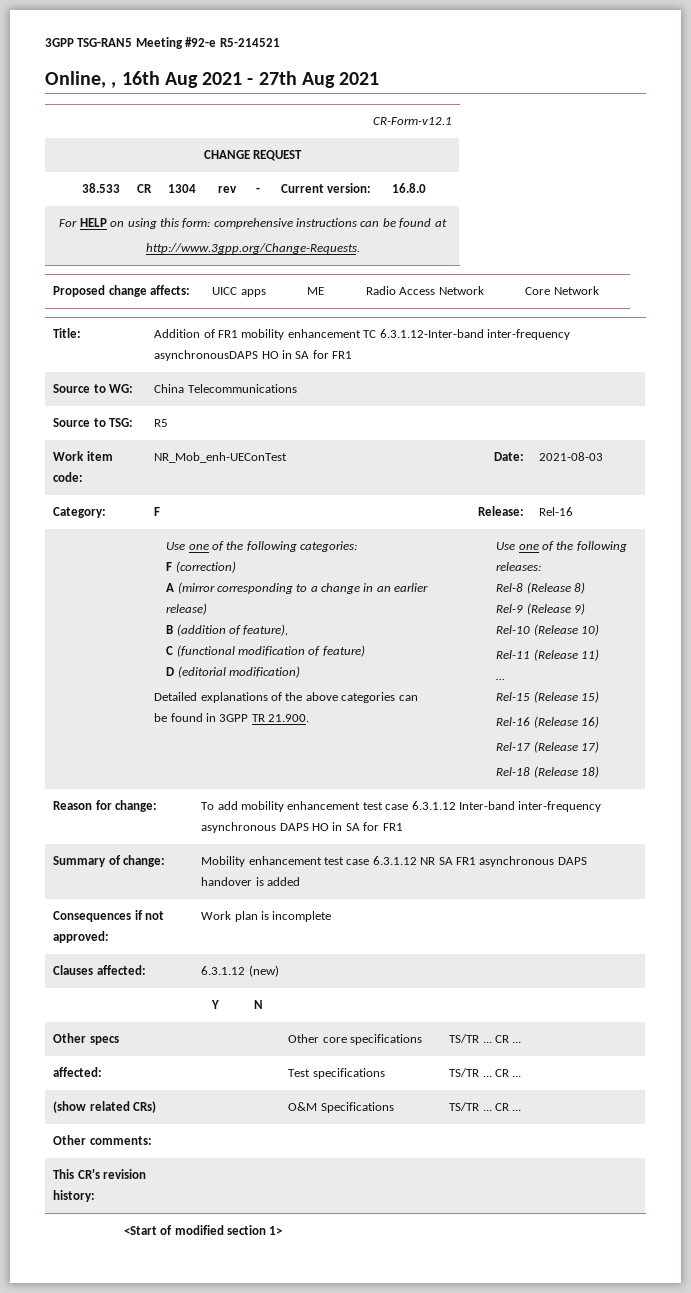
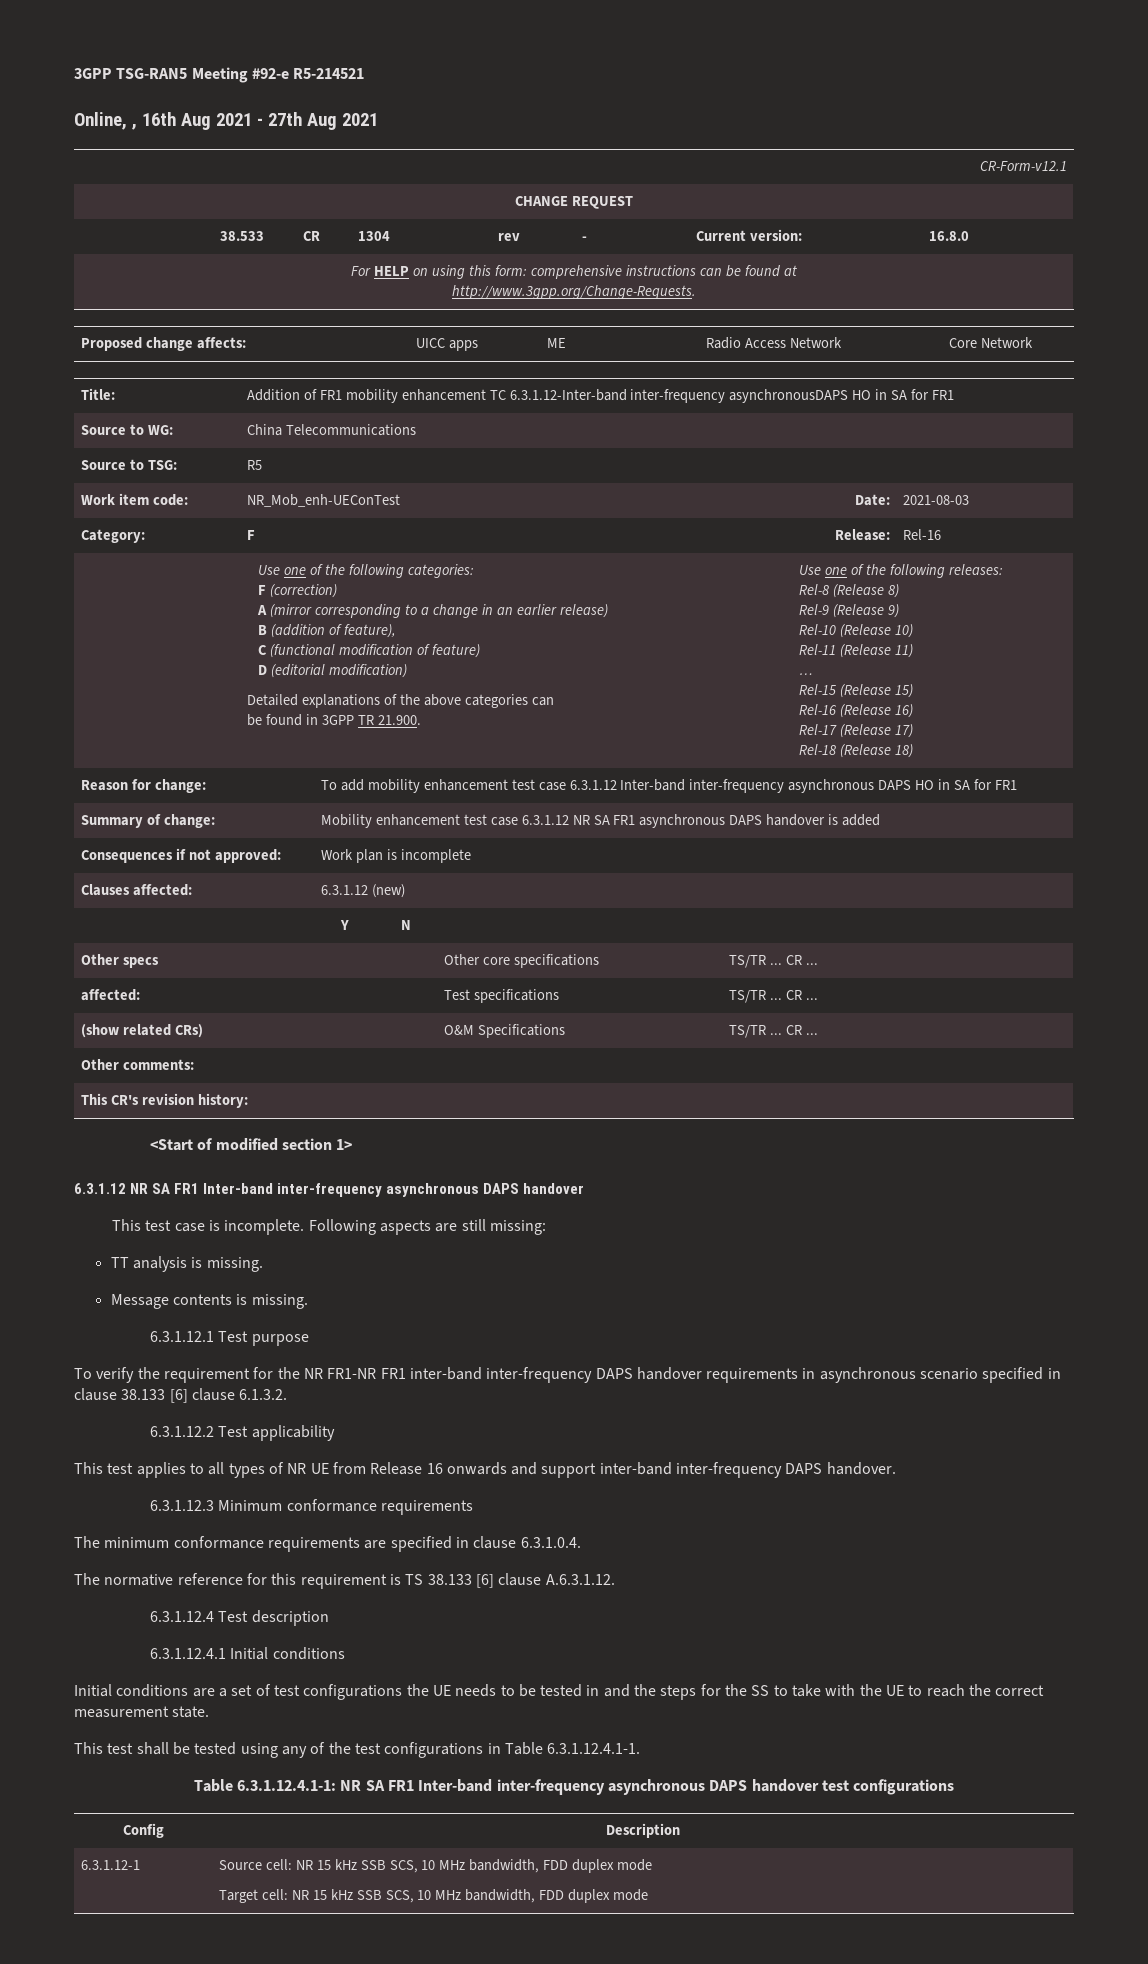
(283, 1230) none -> [74,1183,585,1197] [111,1219,546,1235] [110,1256,263,1272] [110,1294,308,1309] [149,1331,309,1346] [74,1367,1061,1383] [74,1388,288,1403] [149,1425,335,1441] [74,1462,896,1478] [149,1499,473,1515] [74,1536,581,1552] [74,1573,615,1589] [149,1610,329,1626] [149,1647,345,1660] [74,1684,1045,1700] [74,1706,210,1718] [74,1742,641,1758] [193,1779,955,1795] [123,1823,164,1838] [606,1823,680,1838] [81,1860,141,1870] [219,1859,653,1873] [219,1889,649,1903] // 6.3.1.12 NR SA FR1 Inter-band inter-frequency asynchronous DAPS handover // This test case is incomplete. Following aspects are still missing: // TT analysis is missing. // Message contents is missing. // 6.3.1.12.1 Test purpose // To verify the requirement for the NR FR1-NR FR1 inter-band inter-frequency DAPS handover requirements in asynchronous scenario specified in clause 38.133 [6] clause 6.1.3.2. // 6.3.1.12.2 Test applicability // This test applies to all types of NR UE from Release 16 onwards and support inter-band inter-frequency DAPS handover. // 6.3.1.12.3 Minimum conformance requirements // The minimum conformance requirements are specified in clause 6.3.1.0.4. // The normative reference for this requirement is TS 38.133 [6] clause A.6.3.1.12. // 6.3.1.12.4 Test description // 6.3.1.12.4.1 Initial conditions // Initial conditions are a set of test configurations the UE needs to be tested in and the steps for the SS to take with the UE to reach the correct measurement state. // This test shall be tested using any of the test configurations in Table 6.3.1.12.4.1-1. // Table 6.3.1.12.4.1-1: NR SA FR1 Inter-band inter-frequency asynchronous DAPS handover test configurations // Config | Description // 6.3.1.12-1 | Source cell: NR 15 kHz SSB SCS, 10 MHz bandwidth, FDD duplex mode // Target cell: NR 15 kHz SSB SCS, 10 MHz bandwidth, FDD duplex mode

